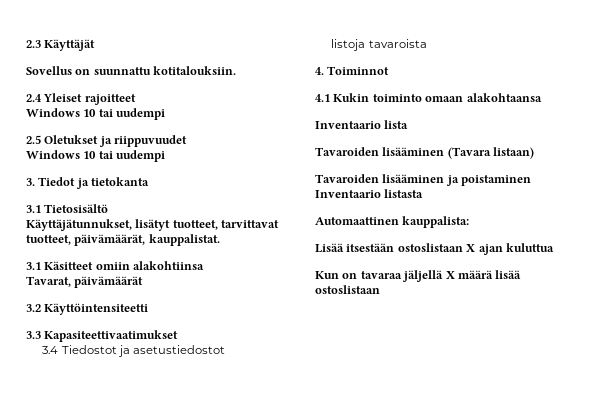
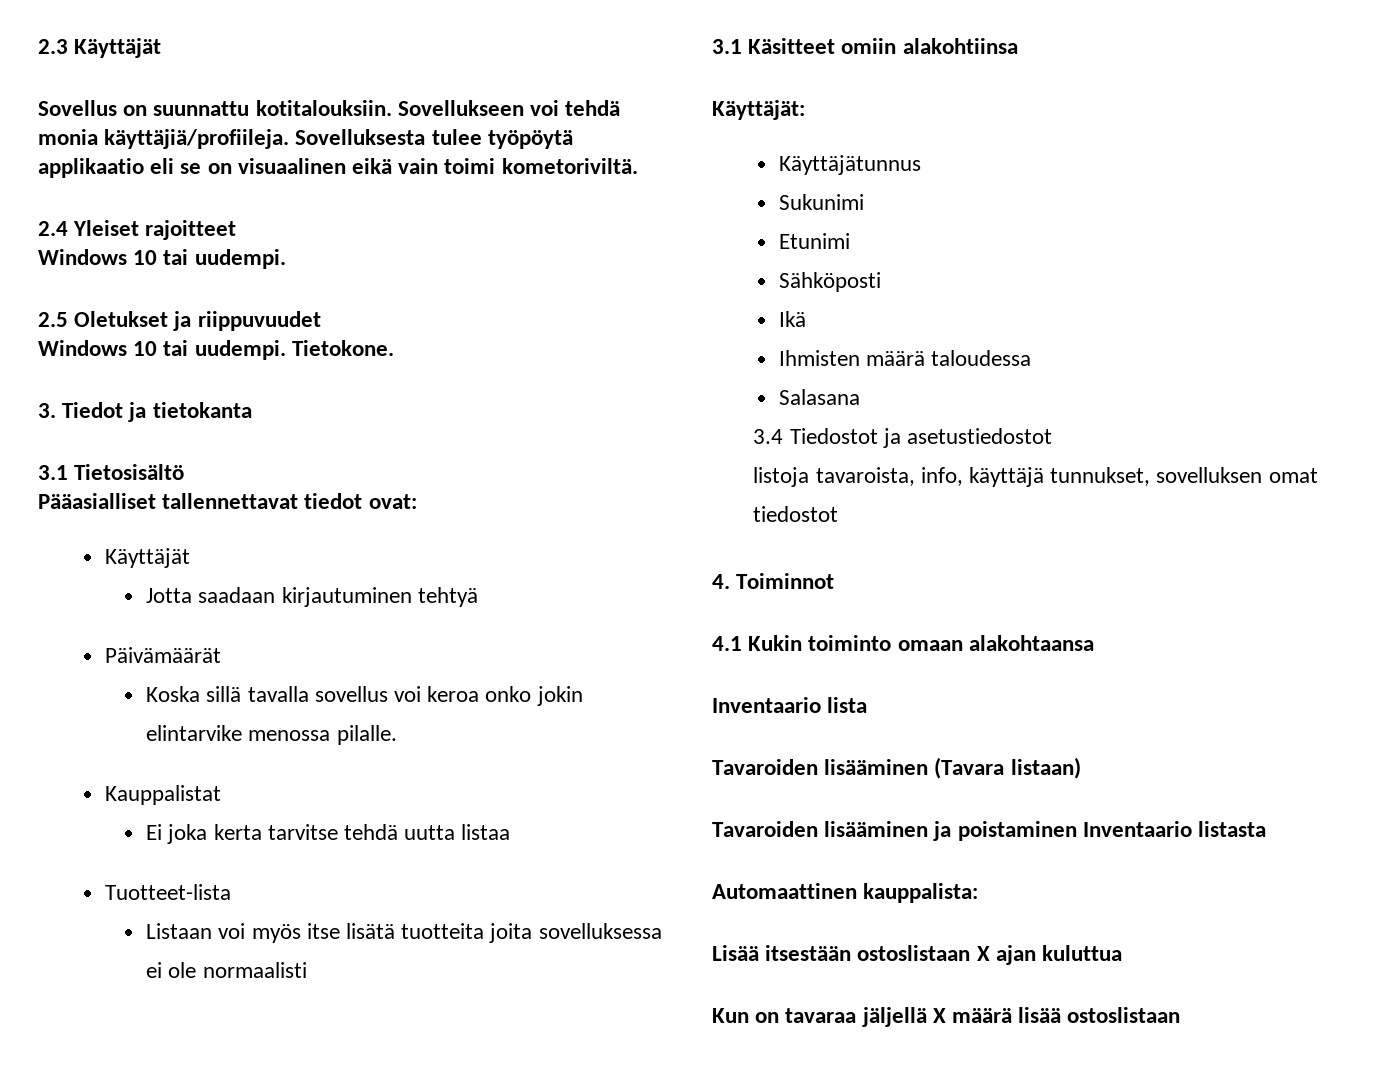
(237, 70) none -> [397,100,621,116] [38,129,573,149] [38,158,638,178] Sovellukseen voi tehdä monia käyttäjiä/profiileja. Sovelluksesta tulee työpöytä applikaatio eli se on visuaalinen eikä vain toimi kometoriviltä.
[116,108,166,120] uudempi -> [194,249,286,269] uudempi.
[116,150,166,162] uudempi -> [194,340,394,360] uudempi. Tietokone.
[26,219,280,231] [26,234,220,246] [26,261,205,270] [26,276,144,288] [26,303,149,315] [26,330,179,342] Käyttäjätunnukset, lisätyt tuotteet, tarvittavat tuotteet, päivämäärät, kauppalistat. // 3.1 Käsitteet omiin alakohtiinsa // Tavarat, päivämäärät // 3.2 Käyttöintensiteetti // 3.3 Kapasiteettivaatimukset -> [38,493,417,509] [104,548,190,568] [146,587,478,607] [104,647,221,663] [146,686,583,706] [146,725,397,745] [104,785,221,805] [146,824,511,844] [104,884,231,900] [146,923,662,943] [146,962,307,978] [712,38,1018,54] [712,100,805,120] [778,155,921,175] [778,194,864,210] [778,233,850,249] [778,272,881,292] [778,311,806,327] [778,350,1032,366] [778,389,860,405] Pääasialliset tallennettavat tiedot ovat: // Käyttäjät // Jotta saadaan kirjautuminen tehtyä // Päivämäärät // Koska sillä tavalla sovellus voi keroa onko jokin elintarvike menossa pilalle. // Kauppalistat // Ei joka kerta tarvitse tehdä uutta listaa // Tuotteet-lista // Listaan voi myös itse lisätä tuotteita joita sovelluksessa ei ole normaalisti // 3.1 Käsitteet omiin alakohtiinsa // Käyttäjät: // Käyttäjätunnus // Sukunimi // Etunimi // Sähköposti // Ikä // Ihmisten määrä taloudessa // Salasana
[368,39,427,48] tavaroista -> [815,467,1318,487] [753,506,839,522] tavaroista, info, käyttäjä tunnukset, sovelluksen omat tiedostot

